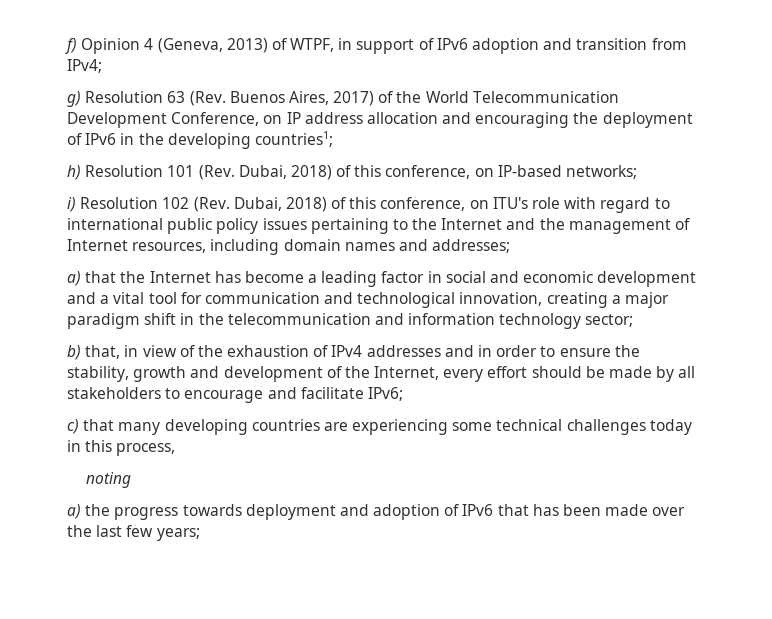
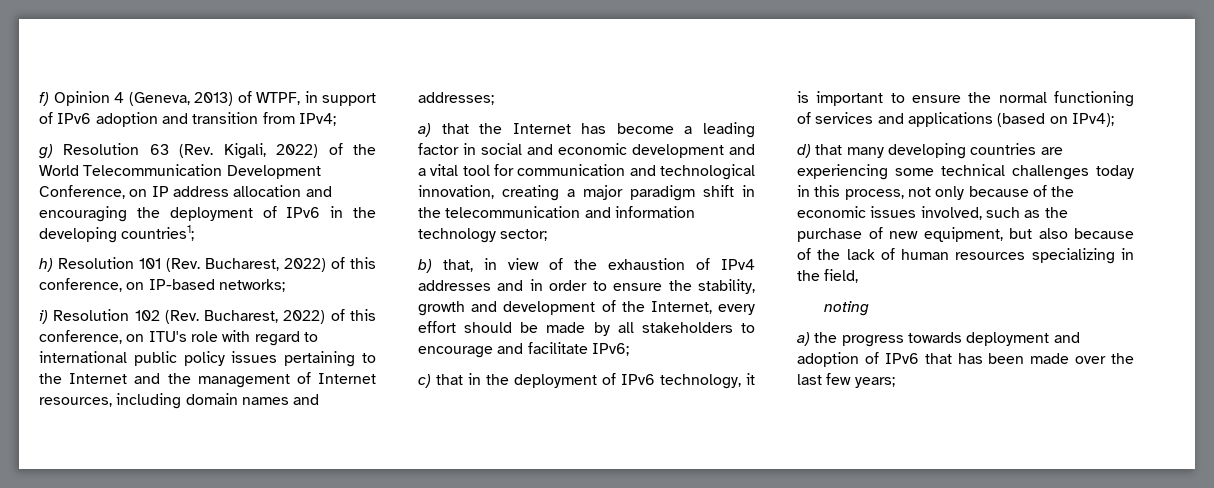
[229,91,375,106] Buenos Aires, 2017) -> [223,143,319,159] Kigali, 2022)
[238,165,332,180] Dubai, 2018) -> [205,258,326,272] Bucharest, 2022)
[233,197,327,212] Dubai, 2018) -> [204,310,326,324] Bucharest, 2022)
(115, 425) none -> [468,373,755,389] [797,91,1134,107] [797,112,1114,127] [797,144,843,158] in the deployment of IPv6 technology, it is important to ensure the normal functioning of services and applications (based on IPv4); // d) that
(176, 449) none -> [907,185,1075,200] [797,206,1068,220] [797,227,1134,242] [797,248,1134,264] [797,269,859,283] not only because of the economic issues involved, such as the purchase of new equipment, but also because of the lack of human resources specializing in the field,

